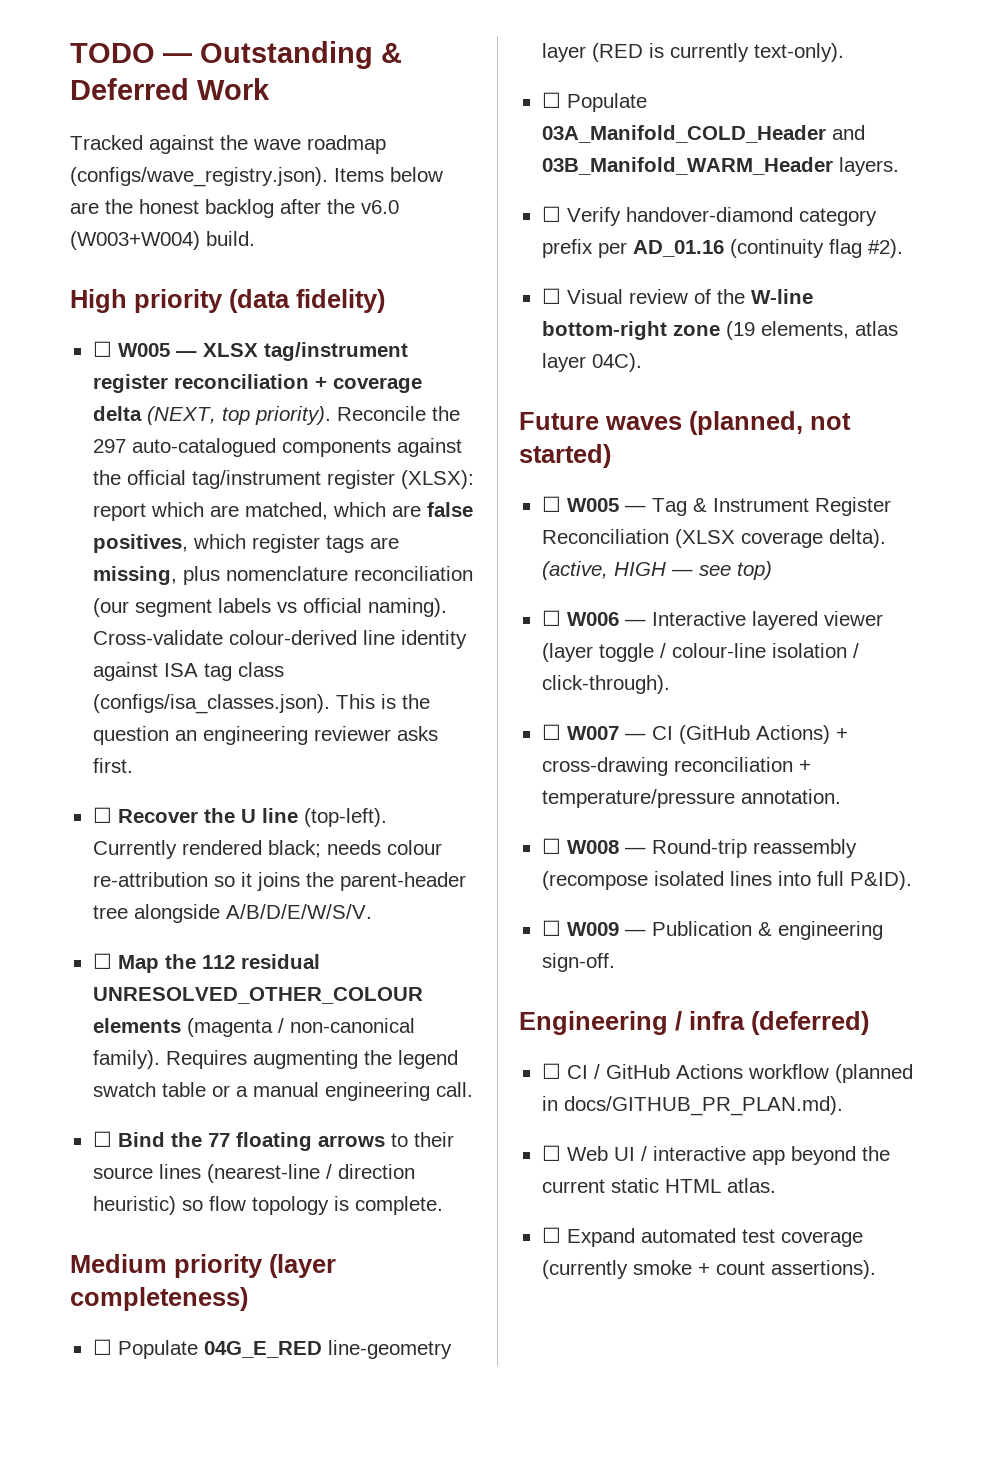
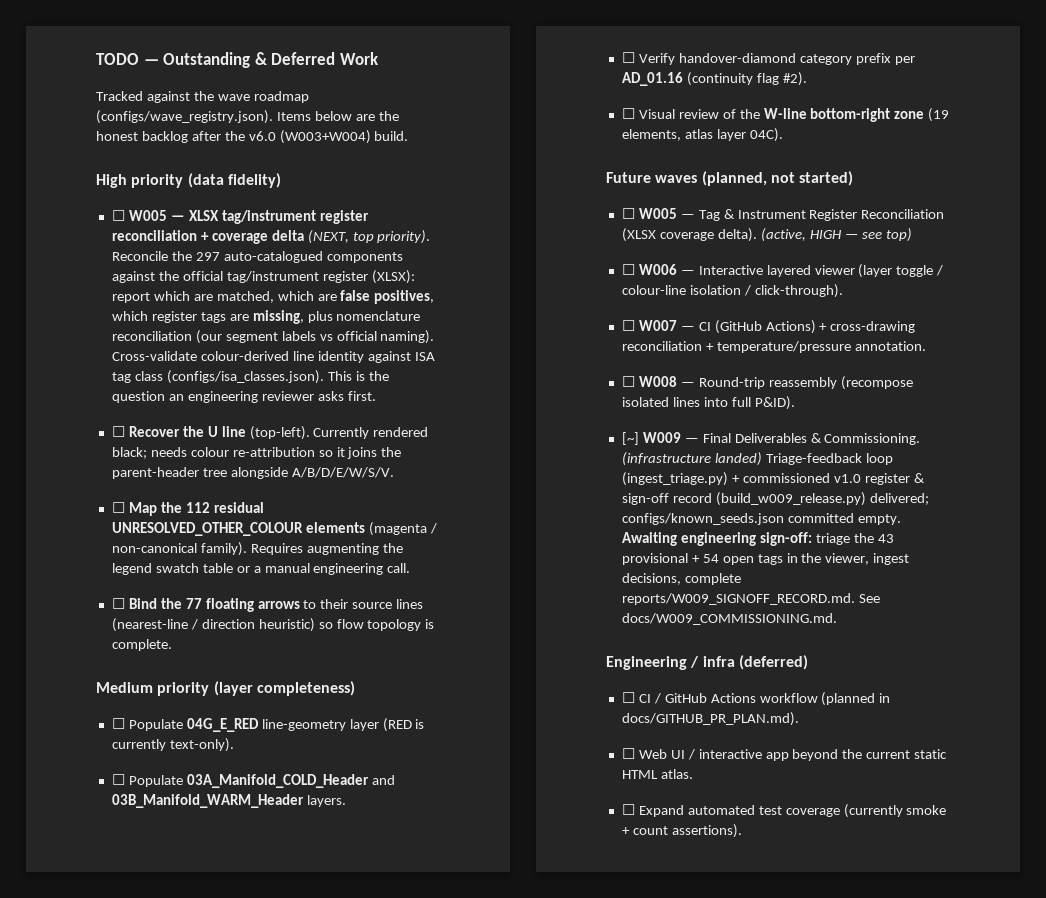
[541,920,561,936] ☐ -> [621,432,639,445] [~]
[651,921,883,940] [541,953,615,972] Publication & engineering sign-off. -> [702,433,921,445] [621,452,893,466] [621,472,925,486] [621,492,929,506] [621,513,901,525] [621,532,894,546] [621,553,910,565] [621,573,741,585] [621,593,880,605] [621,613,837,625] Final Deliverables & Commissioning. (infrastructure landed) Triage-feedback loop (ingest_triage.py) + commissioned v1.0 register & sign-off record (build_w009_release.py) delivered; configs/known_seeds.json committed empty. Awaiting engineering sign-off: triage the 43 provisional + 54 open tags in the viewer, ingest decisions, complete reports/W009_SIGNOFF_RECORD.md. See docs/W009_COMMISSIONING.md.

